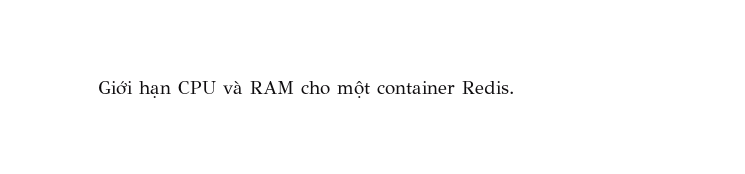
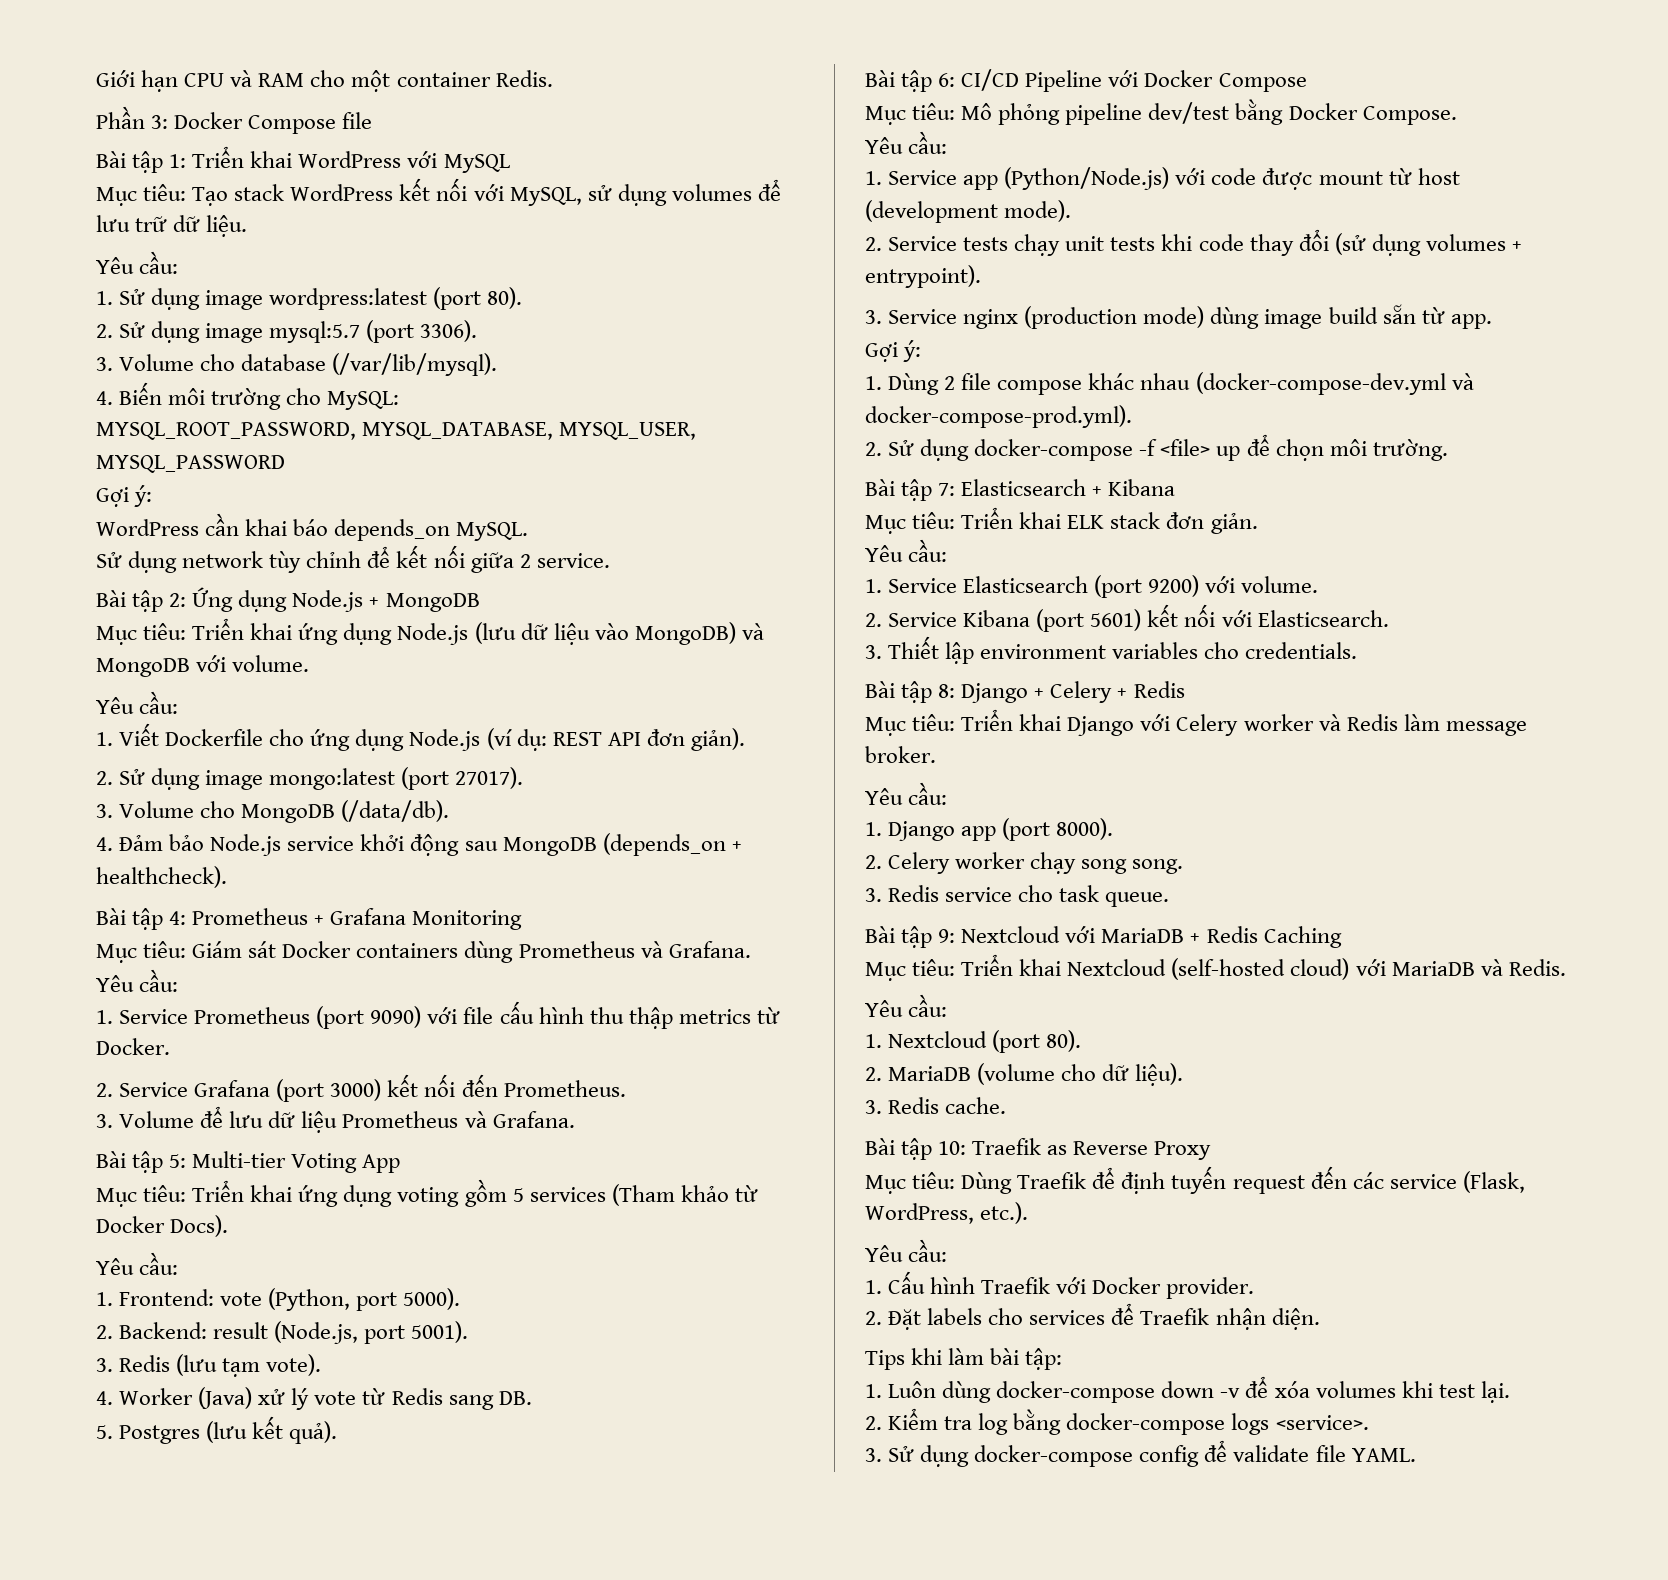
(514, 87) none -> [96,106,373,134] [96,146,510,173] [96,178,781,206] [96,215,248,237] [96,251,179,274] [96,287,523,310] [96,320,478,343] [96,353,498,376] [96,382,400,410] [96,422,697,440] [96,455,285,473] [96,485,153,507] [96,513,529,541] [96,545,610,573] [96,587,480,612] [96,618,764,645] [96,655,310,677] [96,691,179,714] [96,723,745,751] [96,767,524,790] [96,800,450,823] [96,833,742,856] [96,866,227,888] [96,908,523,930] [96,941,751,963] [96,969,179,992] [96,1001,780,1029] [96,1038,170,1055] [96,1074,626,1102] [96,1106,575,1133] [96,1151,401,1173] [96,1179,758,1207] [96,1215,229,1237] [96,1252,179,1275] [96,1288,461,1311] [96,1321,469,1344] [96,1354,322,1377] [96,1387,532,1410] [96,1416,338,1444] [865,69,1307,92] [865,99,1457,125] [865,131,948,154] [865,167,1460,190] [865,200,1072,223] [865,229,1522,256] [865,265,981,288] [865,304,1492,329] [865,340,922,362] [865,372,1474,395] [865,405,1132,428] [865,434,1448,461] [865,479,1176,501] [865,507,1258,534] [865,539,948,562] [865,575,1319,598] [865,604,1389,632] [865,636,1358,664] [865,681,1185,703] [865,709,1527,736] [865,746,936,763] [865,782,948,805] [865,818,1114,841] [865,852,1184,874] [865,885,1170,907] [865,926,1342,948] [865,954,1566,981] [865,994,948,1017] [865,1030,1082,1053] [865,1063,1184,1086] [865,1097,1007,1114] [865,1138,1212,1160] [865,1166,1525,1194] [865,1202,1029,1224] [865,1239,948,1262] [865,1271,1255,1299] [865,1303,1320,1330] [865,1348,1063,1370] [865,1376,1510,1403] [865,1408,1369,1435] [865,1440,1416,1467] // Phần 3: Docker Compose file // Bài tập 1: Triển khai WordPress với MySQL // Mục tiêu: Tạo stack WordPress kết nối với MySQL, sử dụng volumes để lưu trữ dữ liệu. // Yêu cầu: // 1. Sử dụng image wordpress:latest (port 80). // 2. Sử dụng image mysql:5.7 (port 3306). // 3. Volume cho database (/var/lib/mysql). // 4. Biến môi trường cho MySQL: // MYSQL_ROOT_PASSWORD, MYSQL_DATABASE, MYSQL_USER, MYSQL_PASSWORD // Gợi ý: // WordPress cần khai báo depends_on MySQL. // Sử dụng network tùy chỉnh để kết nối giữa 2 service. // Bài tập 2: Ứng dụng Node.js + MongoDB // Mục tiêu: Triển khai ứng dụng Node.js (lưu dữ liệu vào MongoDB) và MongoDB với volume. // Yêu cầu: // 1. Viết Dockerfile cho ứng dụng Node.js (ví dụ: REST API đơn giản). // 2. Sử dụng image mongo:latest (port 27017). // 3. Volume cho MongoDB (/data/db). // 4. Đảm bảo Node.js service khởi động sau MongoDB (depends_on + healthcheck). // Bài tập 4: Prometheus + Grafana Monitoring // Mục tiêu: Giám sát Docker containers dùng Prometheus và Grafana. // Yêu cầu: // 1. Service Prometheus (port 9090) với file cấu hình thu thập metrics từ Docker. // 2. Service Grafana (port 3000) kết nối đến Prometheus. // 3. Volume để lưu dữ liệu Prometheus và Grafana. // Bài tập 5: Multi-tier Voting App // Mục tiêu: Triển khai ứng dụng voting gồm 5 services (Tham khảo từ Docker Docs). // Yêu cầu: // 1. Frontend: vote (Python, port 5000). // 2. Backend: result (Node.js, port 5001). // 3. Redis (lưu tạm vote). // 4. Worker (Java) xử lý vote từ Redis sang DB. // 5. Postgres (lưu kết quả). // Bài tập 6: CI/CD Pipeline với Docker Compose // Mục tiêu: Mô phỏng pipeline dev/test bằng Docker Compose. // Yêu cầu: // 1. Service app (Python/Node.js) với code được mount từ host (development mode). // 2. Service tests chạy unit tests khi code thay đổi (sử dụng volumes + entrypoint). // 3. Service nginx (production mode) dùng image build sẵn từ app. // Gợi ý: // 1. Dùng 2 file compose khác nhau (docker-compose-dev.yml và docker-compose-prod.yml). // 2. Sử dụng docker-compose -f <file> up để chọn môi trường. // Bài tập 7: Elasticsearch + Kibana // Mục tiêu: Triển khai ELK stack đơn giản. // Yêu cầu: // 1. Service Elasticsearch (port 9200) với volume. // 2. Service Kibana (port 5601) kết nối với Elasticsearch. // 3. Thiết lập environment variables cho credentials. // Bài tập 8: Django + Celery + Redis // Mục tiêu: Triển khai Django với Celery worker và Redis làm message broker. // Yêu cầu: // 1. Django app (port 8000). // 2. Celery worker chạy song song. // 3. Redis service cho task queue. // Bài tập 9: Nextcloud với MariaDB + Redis Caching // Mục tiêu: Triển khai Nextcloud (self-hosted cloud) với MariaDB và Redis. // Yêu cầu: // 1. Nextcloud (port 80). // 2. MariaDB (volume cho dữ liệu). // 3. Redis cache. // Bài tập 10: Traefik as Reverse Proxy // Mục tiêu: Dùng Traefik để định tuyến request đến các service (Flask, WordPress, etc.). // Yêu cầu: // 1. Cấu hình Traefik với Docker provider. // 2. Đặt labels cho services để Traefik nhận diện. // Tips khi làm bài tập: // 1. Luôn dùng docker-compose down -v để xóa volumes khi test lại. // 2. Kiểm tra log bằng docker-compose logs <service>. // 3. Sử dụng docker-compose config để validate file YAML.

